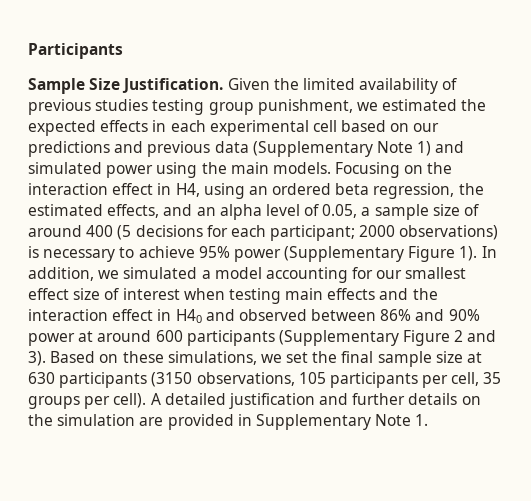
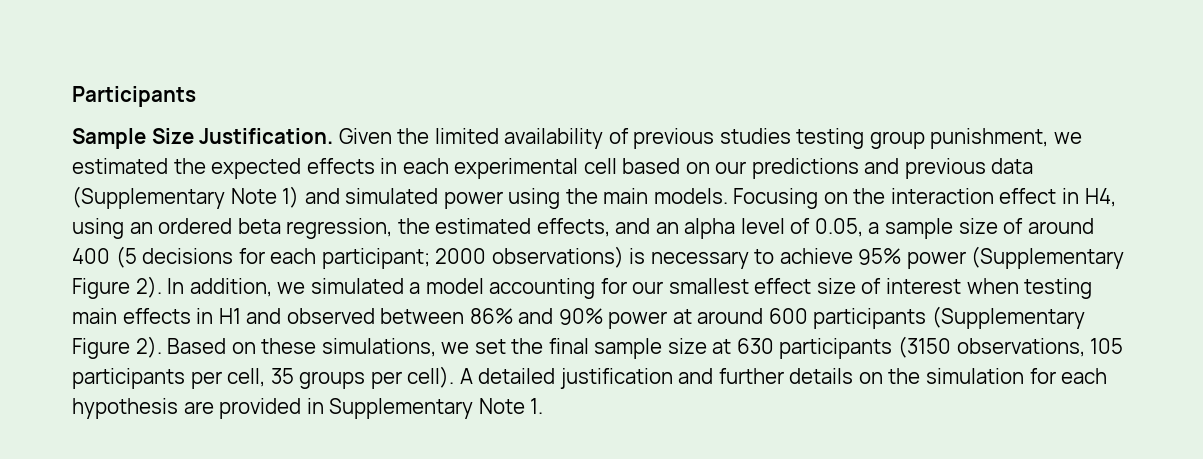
[459,246,478,261] 1). -> [135,276,162,298] 2).
[379,288,438,300] [28,309,202,323] and the interaction effect in H40 -> [196,308,241,324] in H1
[454,330,497,342] [28,351,46,366] 2 and 3). -> [135,336,162,358] 2).
(136, 420) none -> [1029,368,1108,384] [72,398,178,419] for each hypothesis

